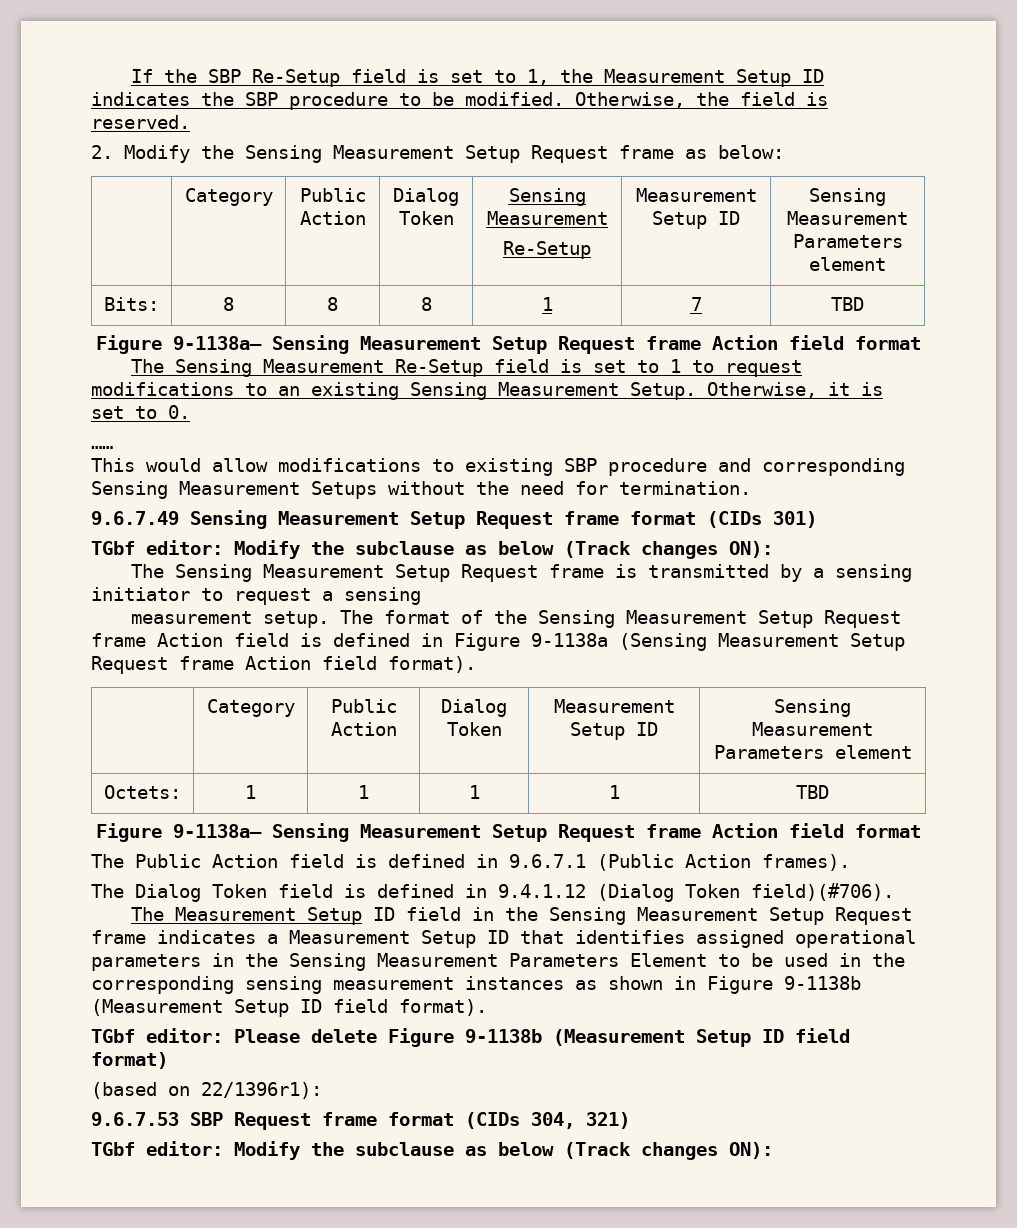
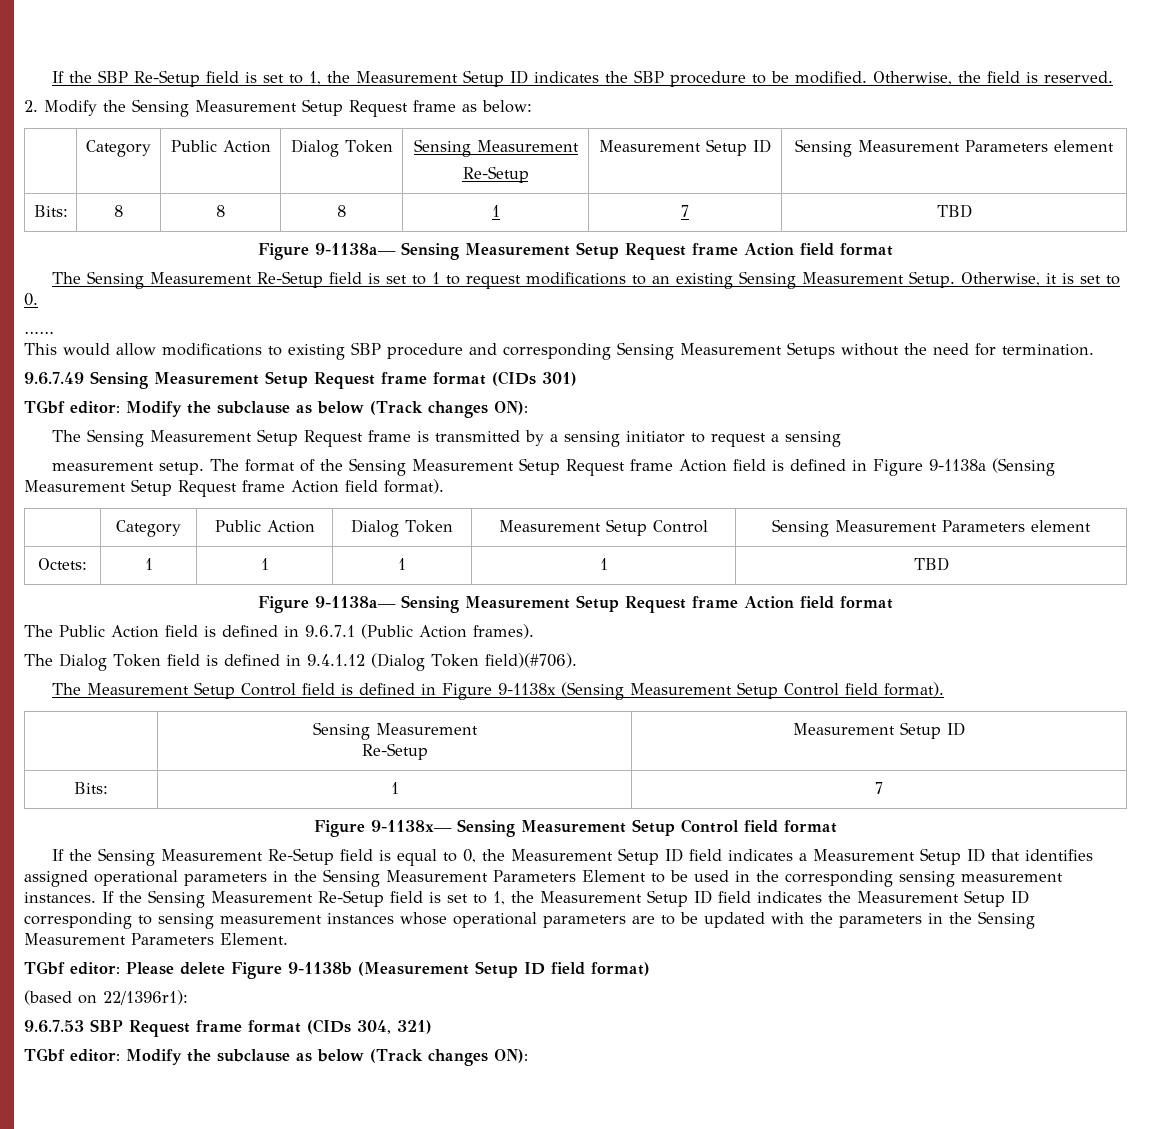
[636,722,658,736] ID -> [653,520,708,533] Control
[372,907,912,925] [91,930,146,944] ID field in the Sensing Measurement Setup Request frame -> [241,682,945,700] [312,722,478,740] [361,743,428,760] [793,722,965,739] [74,782,108,794] [390,782,399,794] [875,782,883,794] [314,819,837,837] [52,848,723,866] Control field is defined in Figure 9-1138x (Sensing Measurement Setup Control field format). // | Sensing Measurement // Re-Setup | Measurement Setup ID // Bits: | 1 | 7 // Figure 9-1138x— Sensing Measurement Setup Control field format // If the Sensing Measurement Re-Setup field is equal to 0, the Measurement Setup ID field
[465,976,861,994] [91,999,487,1017] instances as shown in Figure 9-1138b (Measurement Setup ID field format). -> [24,890,1029,908] [24,911,1035,929] [24,933,288,945] instances. If the Sensing Measurement Re-Setup field is set to 1, the Measurement Setup ID field indicates the Measurement Setup ID corresponding to sensing measurement instances whose operational parameters are to be updated with the parameters in the Sensing Measurement Parameters Element.

